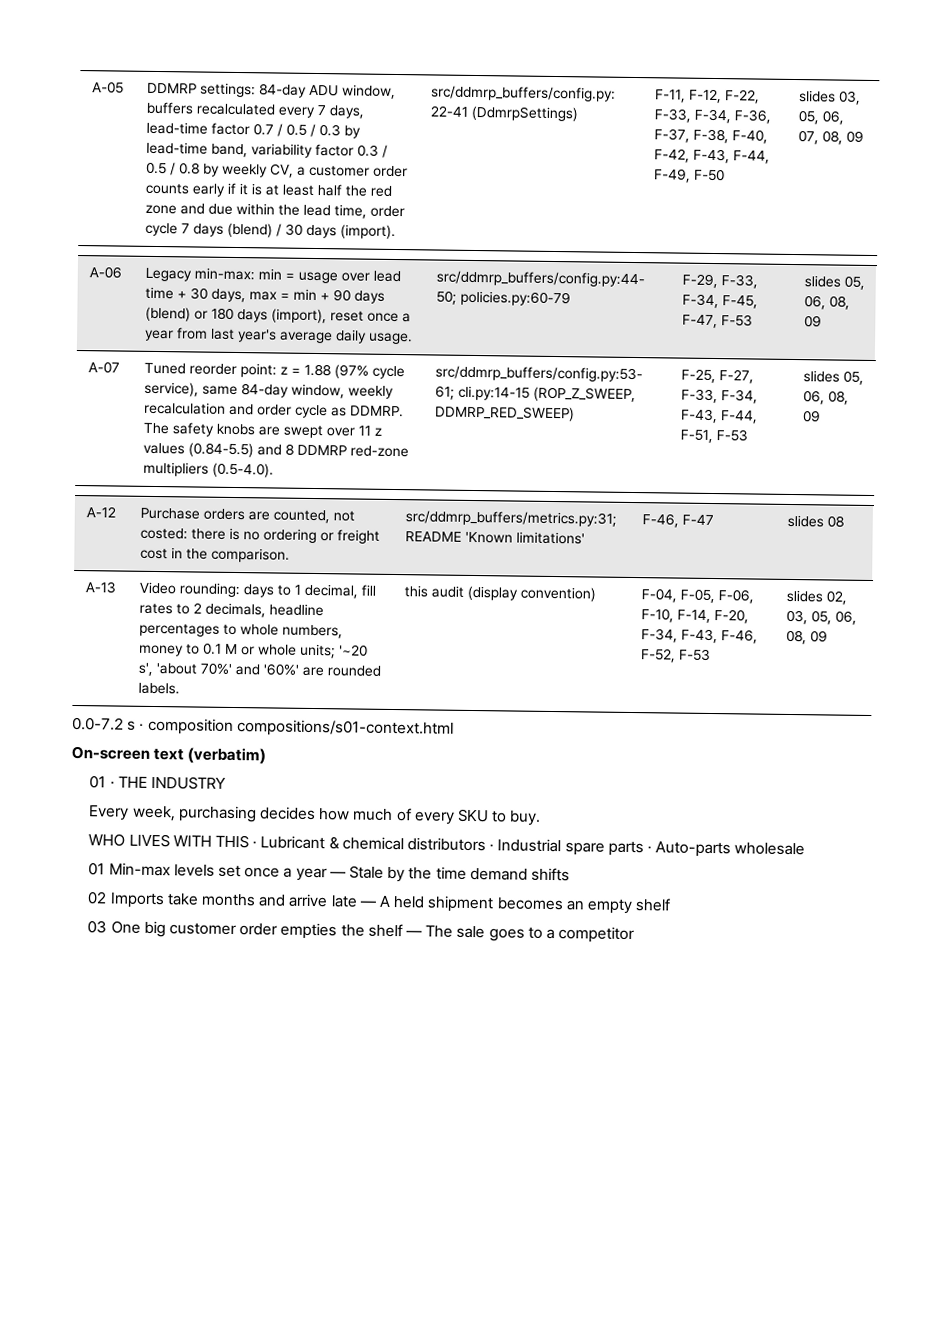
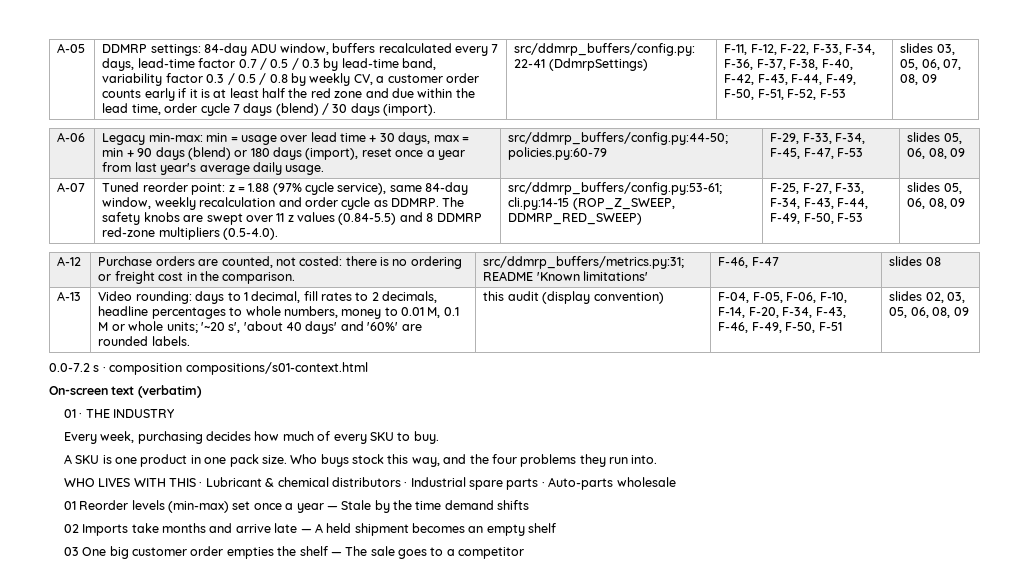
[693,168,725,182] F-50 -> [724,89,846,100] F-50, F-51, F-52, F-53
[679,429,713,444] F-51, -> [770,213,834,224] F-49, F-50,
(200, 649) none -> [401,307,441,318] 0.01 M,
[199,662,232,675] 70%' -> [286,321,338,334] 40 days'
[640,648,711,663] F-52, F-53 -> [751,322,842,333] F-49, F-50, F-51
(542, 818) none -> [63,454,658,467] // A SKU is one product in one pack size. Who buys stock this way, and the four problems they run into.
[108,862,215,877] Min-max levels -> [79,500,230,513] Reorder levels (min-max)

